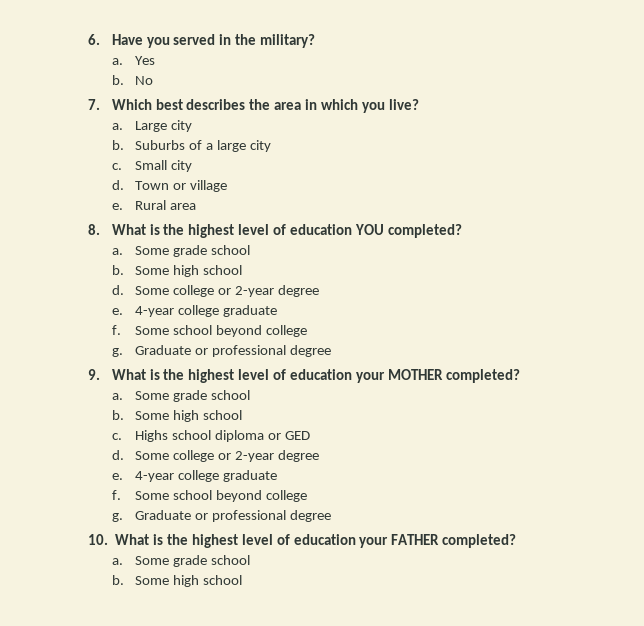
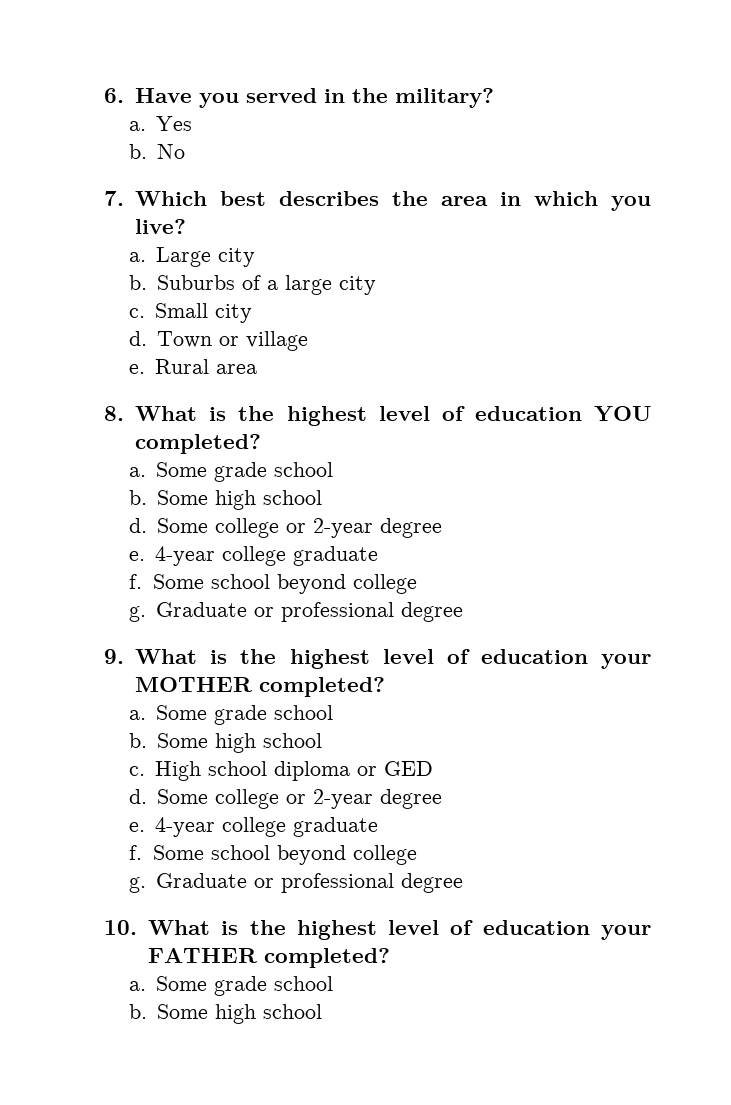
[135,430,169,442] Highs -> [155,761,202,781] High

